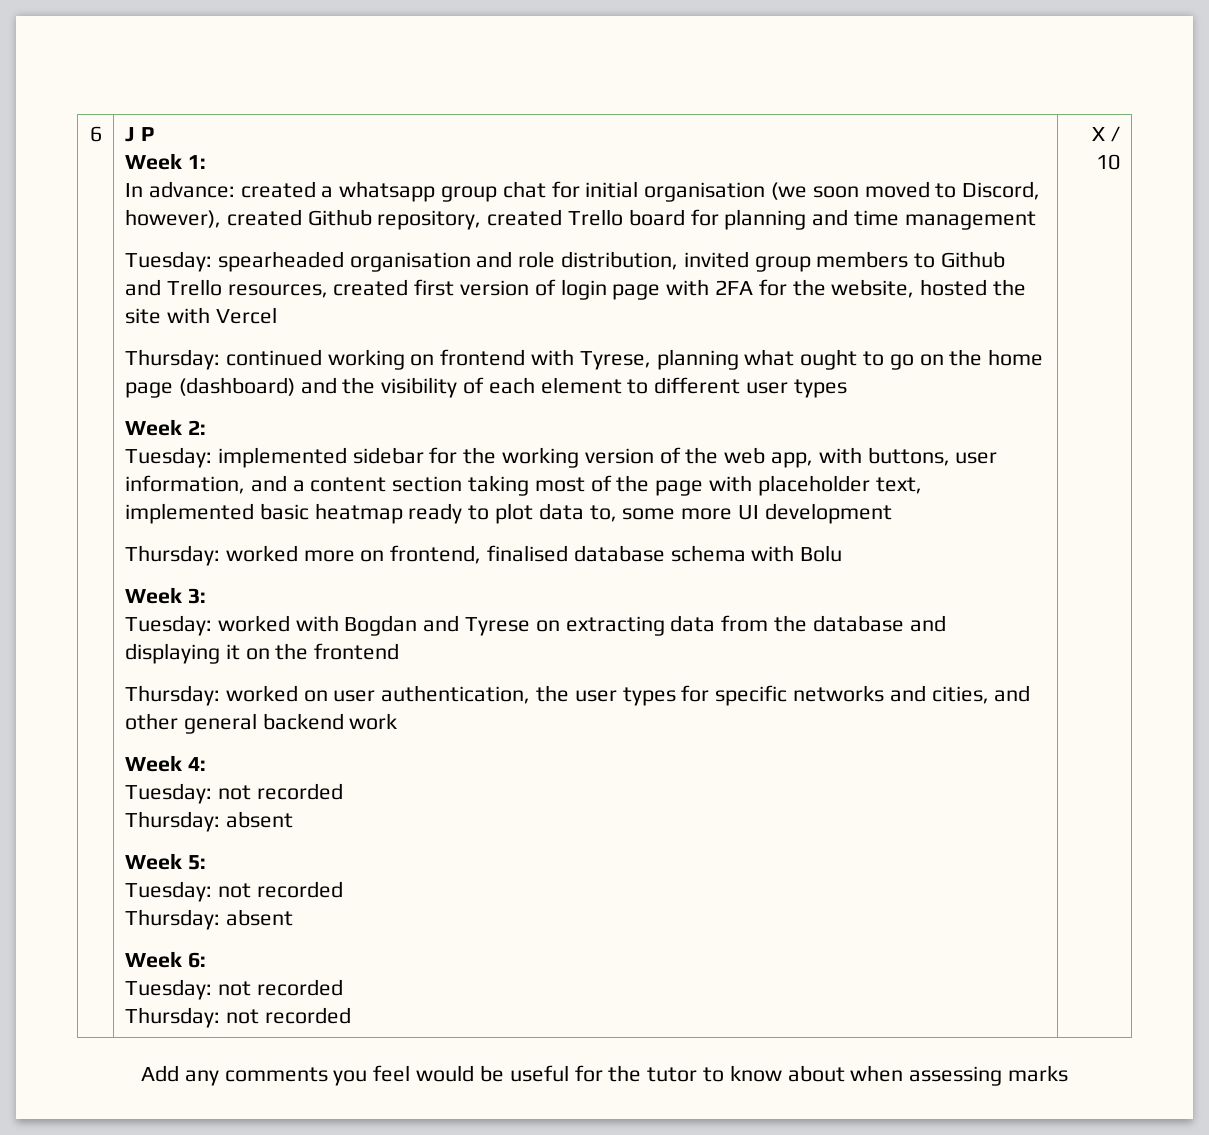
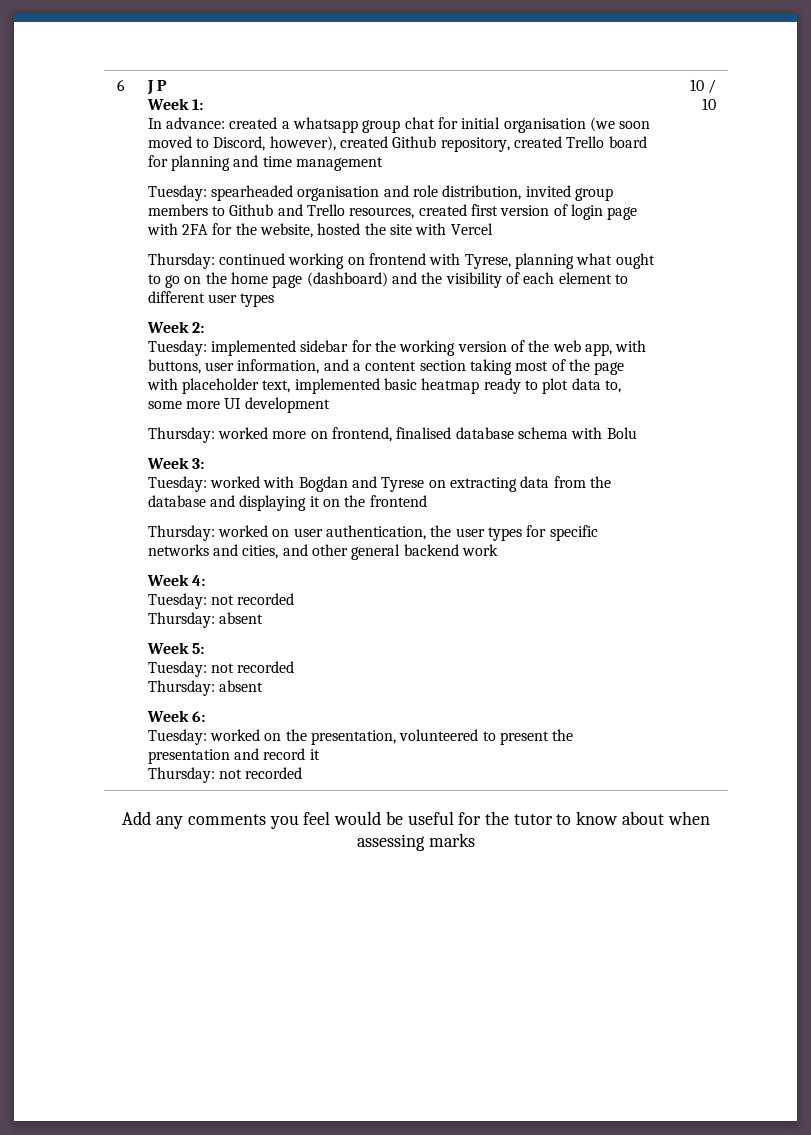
[217,979,343,996] not recorded -> [210,729,574,745] [147,748,320,764] worked on the presentation, volunteered to present the presentation and record it
[1092,127,1106,141] X -> [689,79,704,91] 10

